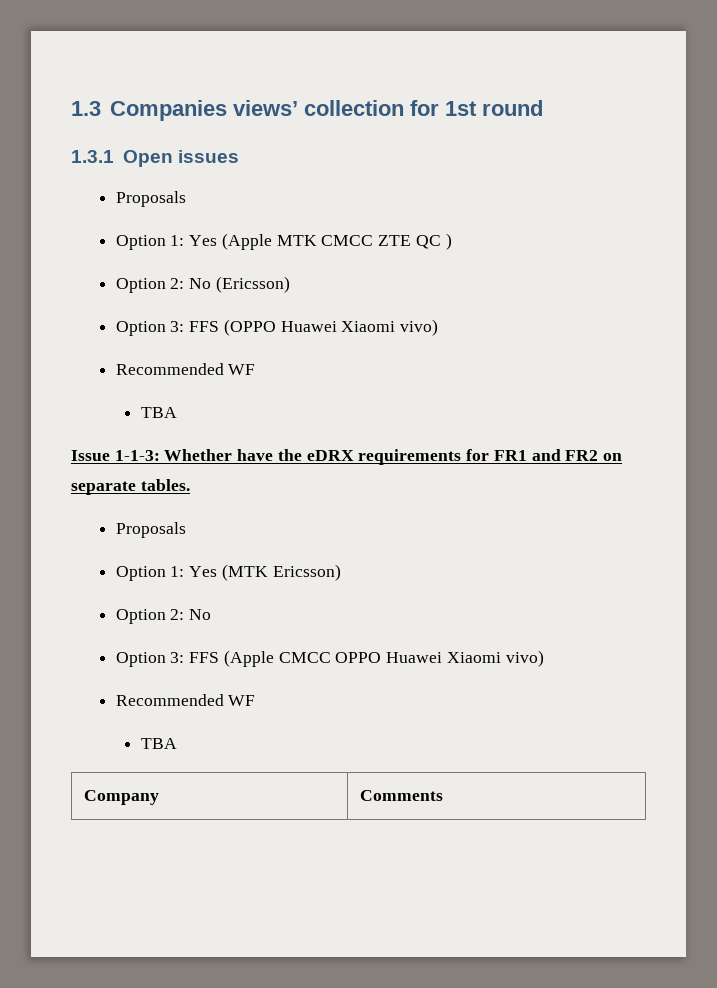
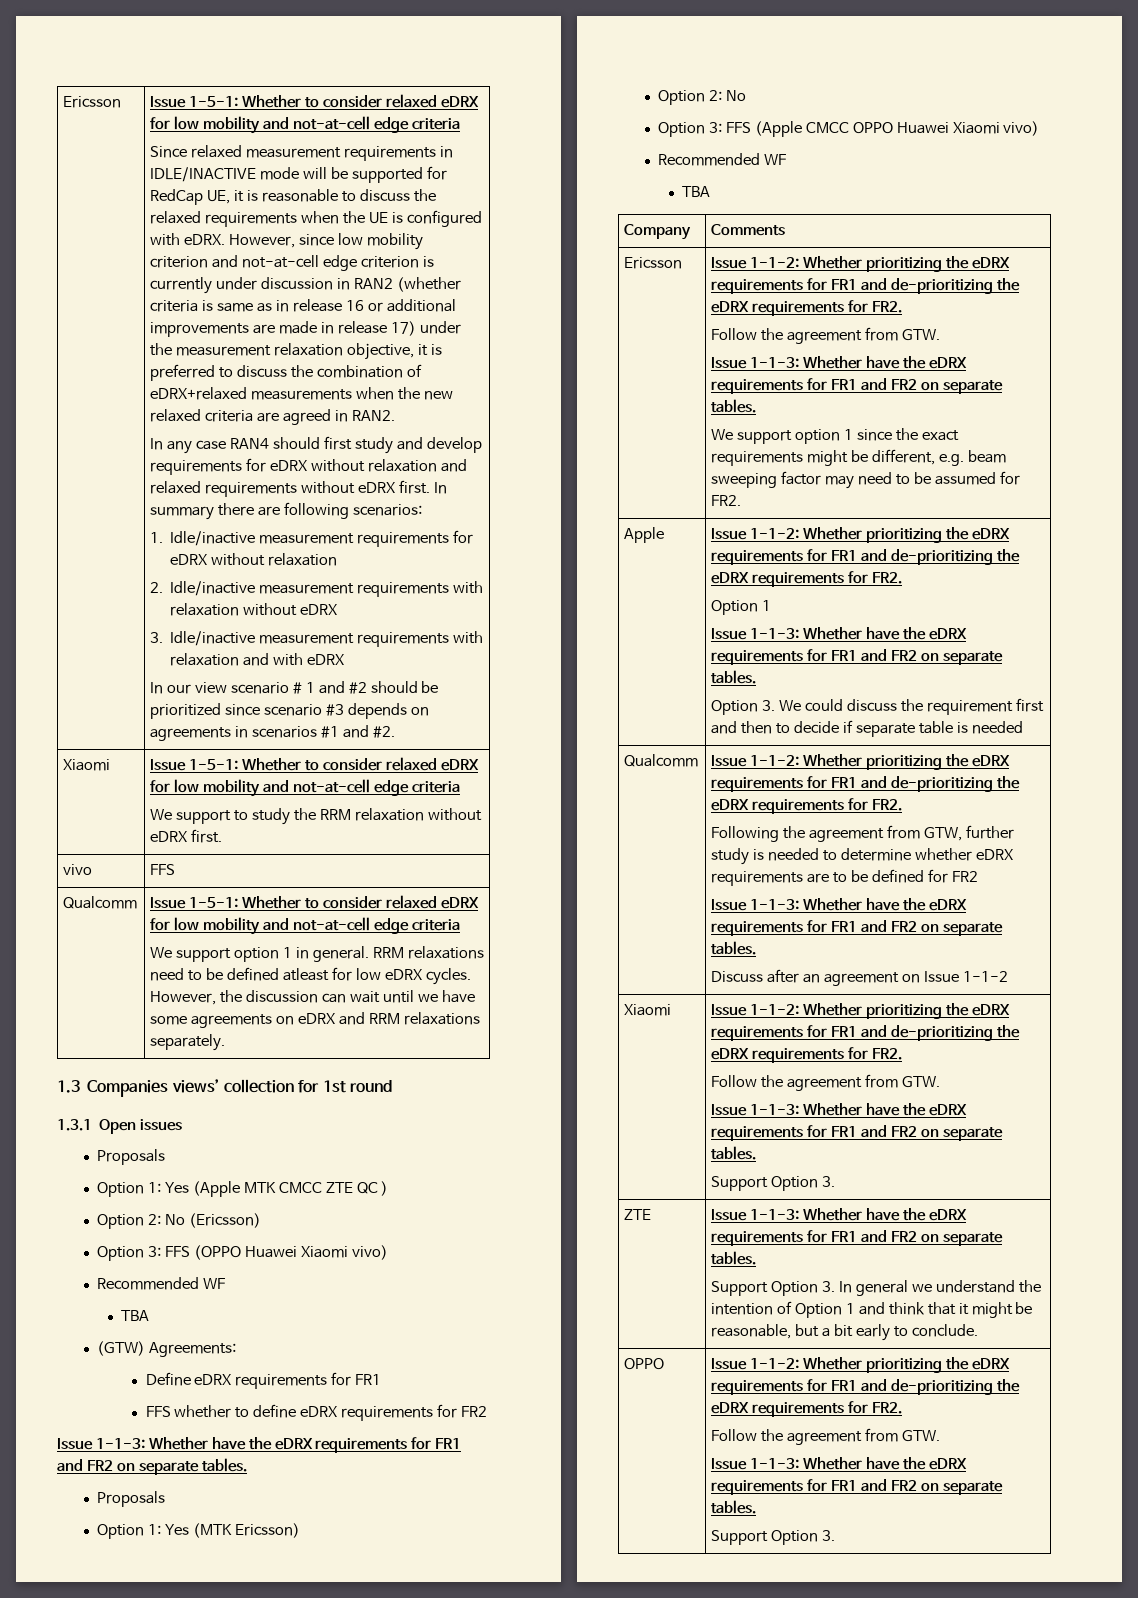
(71, 108) none -> [63,96,122,108] [150,94,479,108] [150,116,460,134] [150,145,453,161] [150,166,447,183] [150,189,436,205] [150,210,482,227] [150,233,423,250] [150,255,434,271] [150,277,461,294] [150,299,456,312] [150,321,461,337] [150,343,442,360] [150,364,422,381] [150,387,453,400] [150,409,395,425] [150,436,482,454] [150,458,467,475] [150,480,447,497] [150,502,422,520] [150,530,474,547] [170,553,338,566] [150,581,484,597] [170,603,338,616] [150,631,484,647] [170,653,345,666] [150,681,439,694] [150,703,429,719] [150,725,395,741] [63,759,111,771] [150,757,479,771] [150,779,460,797] [150,808,482,825] [150,829,223,843] [63,864,93,875] [150,864,176,875] [63,896,138,909] [150,895,479,909] [150,917,460,935] [150,946,484,962] [150,967,471,985] [150,990,475,1005] [150,1012,480,1028] [150,1034,226,1051] Ericsson | Issue 1-5-1: Whether to consider relaxed eDRX for low mobility and not-at-cell edge criteria // Since relaxed measurement requirements in IDLE/INACTIVE mode will be supported for RedCap UE, it is reasonable to discuss the relaxed requirements when the UE is configured with eDRX. However, since low mobility criterion and not-at-cell edge criterion is currently under discussion in RAN2 (whether criteria is same as in release 16 or additional improvements are made in release 17) under the measurement relaxation objective, it is preferred to discuss the combination of eDRX+relaxed measurements when the new relaxed criteria are agreed in RAN2. // In any case RAN4 should first study and develop requirements for eDRX without relaxation and relaxed requirements without eDRX first. In summary there are following scenarios: // 1. Idle/inactive measurement requirements for eDRX without relaxation // 2. Idle/inactive measurement requirements with relaxation without eDRX // 3. Idle/inactive measurement requirements with relaxation and with eDRX // In our view scenario # 1 and #2 should be prioritized since scenario #3 depends on agreements in scenarios #1 and #2. // Xiaomi | Issue 1-5-1: Whether to consider relaxed eDRX for low mobility and not-at-cell edge criteria // We support to study the RRM relaxation without eDRX first. // vivo | FFS // Qualcomm | Issue 1-5-1: Whether to consider relaxed eDRX for low mobility and not-at-cell edge criteria // We support option 1 in general. RRM relaxations need to be defined atleast for low eDRX cycles. However, the discussion can wait until we have some agreements on eDRX and RRM relaxations separately. //
(178, 412) none -> [97,1341,237,1357] [145,1372,382,1389] [145,1404,487,1421] // (GTW) Agreements: // Define eDRX requirements for FR1 // FFS whether to define eDRX requirements for FR2
(444, 795) none -> [624,257,683,269] [711,256,1010,272] [711,278,1020,294] [711,300,902,316] [711,327,940,344] [711,356,967,369] [711,378,1003,394] [711,399,757,413] [711,428,959,444] [711,449,1006,466] [711,471,1020,489] [711,495,742,506] [624,527,665,543] [711,527,1010,543] [711,549,1020,565] [711,571,902,587] [711,600,772,615] [711,627,967,640] [711,649,1003,665] [711,670,757,684] [711,698,1044,715] [711,720,1023,737] [624,754,699,767] [711,754,1010,770] [711,776,1020,792] [711,798,902,814] [711,825,1014,842] [711,848,1013,865] [711,869,978,886] [711,898,967,911] [711,920,1003,936] [711,941,757,955] [711,969,1008,986] [624,1004,672,1016] [711,1003,1010,1019] [711,1025,1020,1041] [711,1047,902,1063] [711,1074,940,1091] [711,1103,967,1116] [711,1125,1003,1141] [711,1146,757,1160] [711,1176,836,1191] [624,1209,652,1220] [711,1208,967,1221] [711,1230,1003,1246] [711,1251,757,1265] [711,1280,1041,1296] [711,1301,1033,1318] [711,1324,978,1341] [624,1358,665,1370] [711,1357,1010,1373] [711,1379,1020,1395] [711,1401,902,1417] [711,1428,940,1445] [711,1457,967,1470] [711,1479,1003,1495] [711,1500,757,1514] [711,1530,836,1545] // Ericsson | Issue 1-1-2: Whether prioritizing the eDRX requirements for FR1 and de-prioritizing the eDRX requirements for FR2. // Follow the agreement from GTW. // Issue 1-1-3: Whether have the eDRX requirements for FR1 and FR2 on separate tables. // We support option 1 since the exact requirements might be different, e.g. beam sweeping factor may need to be assumed for FR2. // Apple | Issue 1-1-2: Whether prioritizing the eDRX requirements for FR1 and de-prioritizing the eDRX requirements for FR2. // Option 1 // Issue 1-1-3: Whether have the eDRX requirements for FR1 and FR2 on separate tables. // Option 3. We could discuss the requirement first and then to decide if separate table is needed // Qualcomm | Issue 1-1-2: Whether prioritizing the eDRX requirements for FR1 and de-prioritizing the eDRX requirements for FR2. // Following the agreement from GTW, further study is needed to determine whether eDRX requirements are to be defined for FR2 // Issue 1-1-3: Whether have the eDRX requirements for FR1 and FR2 on separate tables. // Discuss after an agreement on Issue 1-1-2 // Xiaomi | Issue 1-1-2: Whether prioritizing the eDRX requirements for FR1 and de-prioritizing the eDRX requirements for FR2. // Follow the agreement from GTW. // Issue 1-1-3: Whether have the eDRX requirements for FR1 and FR2 on separate tables. // Support Option 3. // ZTE | Issue 1-1-3: Whether have the eDRX requirements for FR1 and FR2 on separate tables. // Support Option 3. In general we understand the intention of Option 1 and think that it might be reasonable, but a bit early to conclude. // OPPO | Issue 1-1-2: Whether prioritizing the eDRX requirements for FR1 and de-prioritizing the eDRX requirements for FR2. // Follow the agreement from GTW. // Issue 1-1-3: Whether have the eDRX requirements for FR1 and FR2 on separate tables. // Support Option 3.

